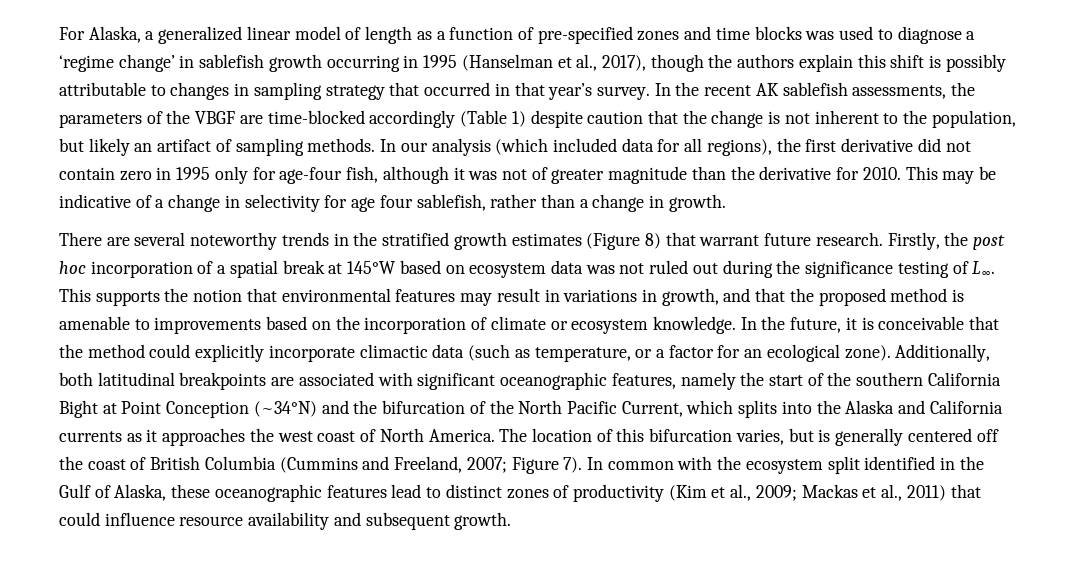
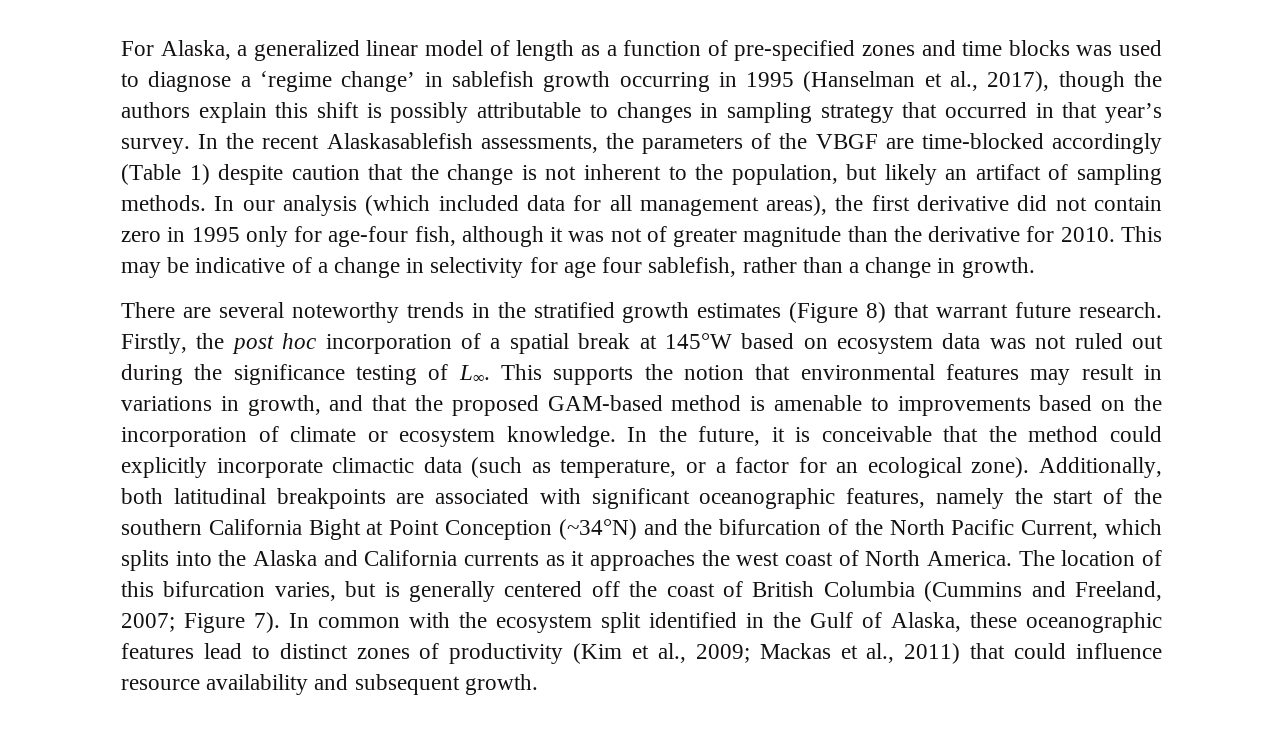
[755,82,848,96] AK sablefish -> [326,133,473,149] Alaskasablefish
[706,139,772,156] regions), -> [639,195,828,216] management areas),
(886, 297) none -> [547,395,663,411] GAM-based

